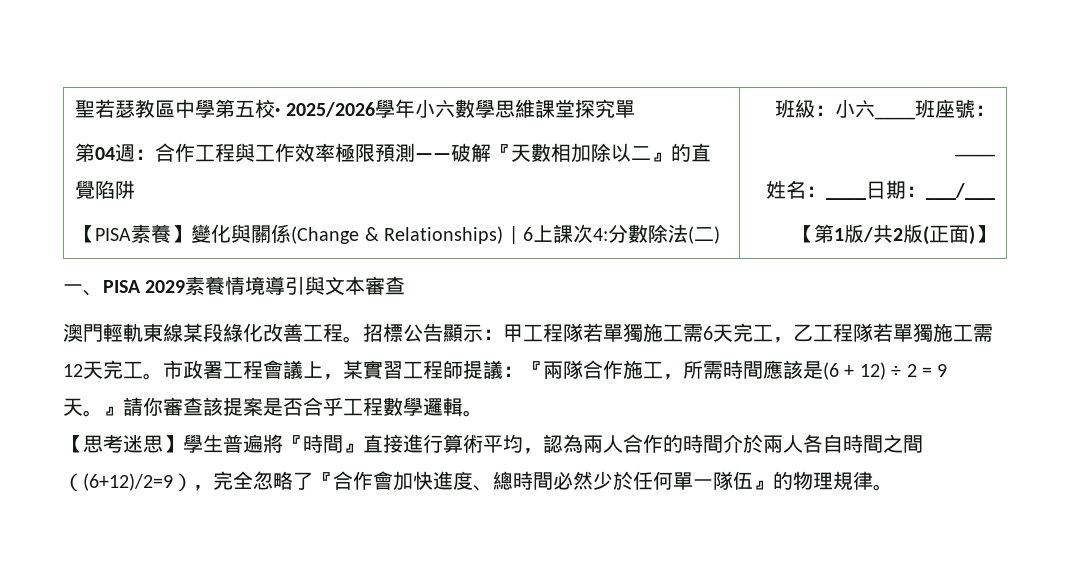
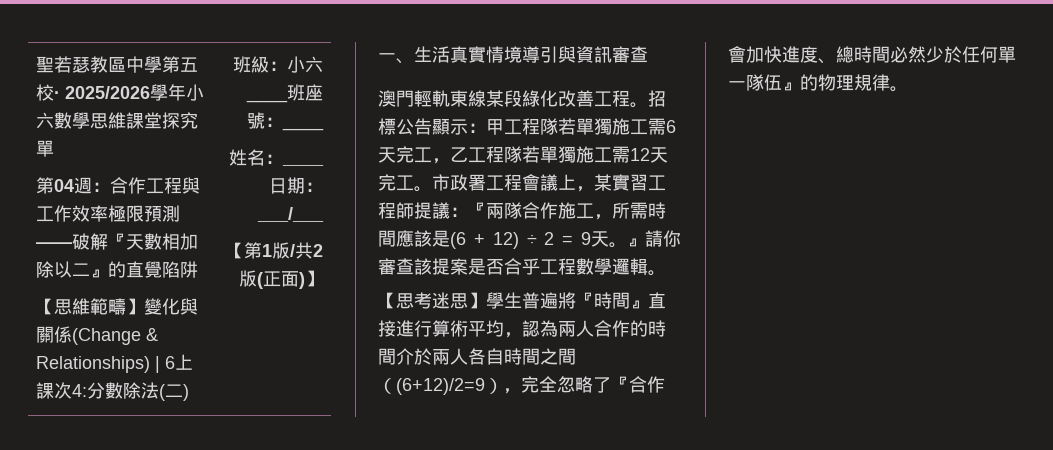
[95,224,172,243] PISA素養 -> [53,298,126,315] 思維範疇
[103,276,226,295] PISA 2029素養 -> [414,46,486,63] 生活真實
[325,276,366,295] 文本 -> [576,46,612,63] 資訊

